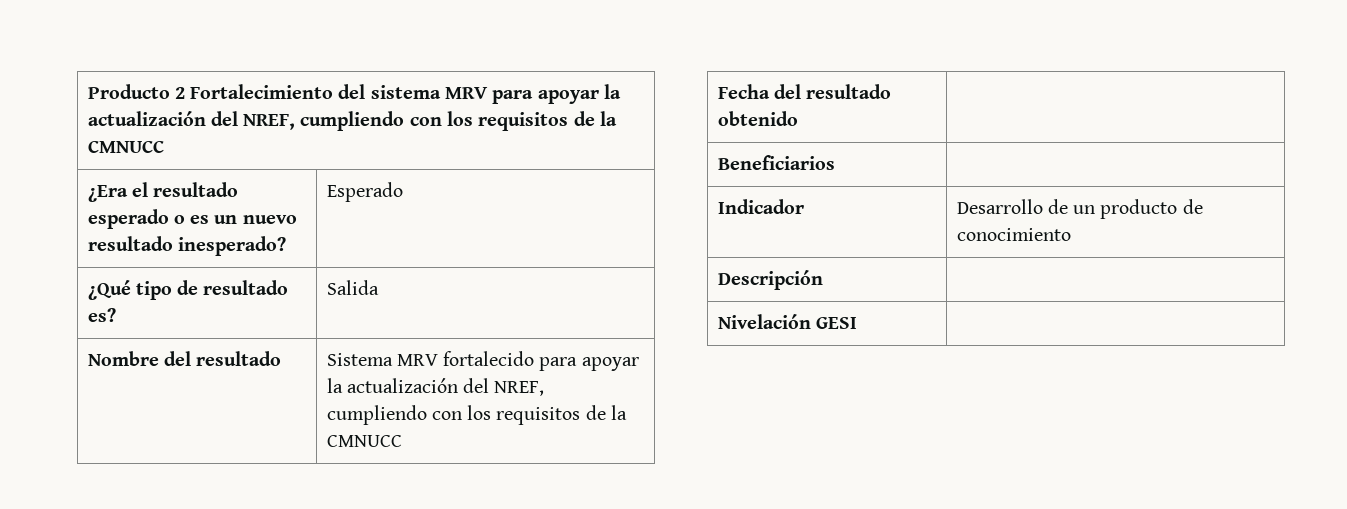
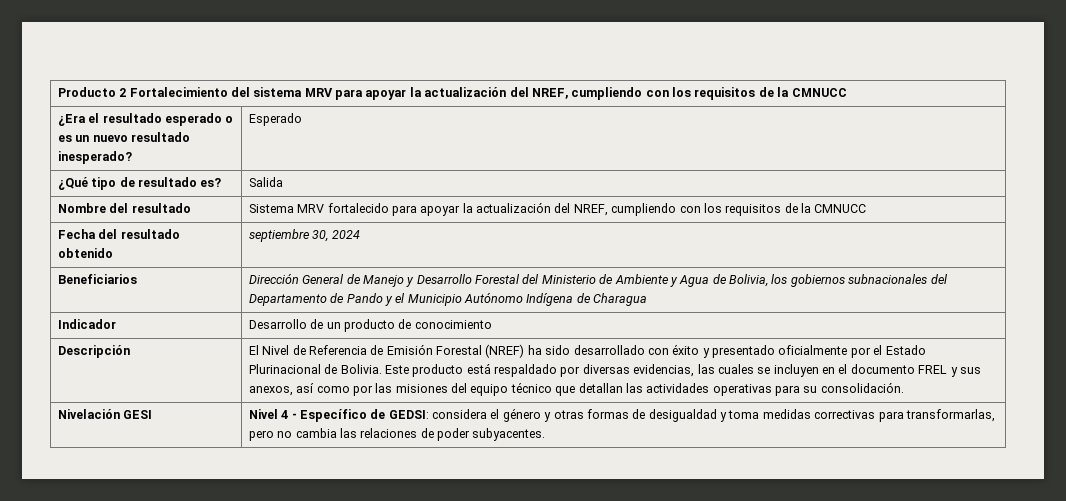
[717,155,835,170] // Beneficiarios | -> [248,229,360,242] [57,274,137,284] [248,273,948,287] [248,292,648,306] septiembre 30, 2024 // Beneficiarios | Dirección General de Manejo y Desarrollo Forestal del Ministerio de Ambiente y Agua de Bolivia, los gobiernos subnacionales del Departamento de Pando y el Municipio Autónomo Indígena de Charagua
[717,314,857,329] // Nivelación GESI | -> [248,344,926,358] [248,363,981,377] [248,382,904,396] [57,409,153,419] [248,408,995,422] [248,428,546,441] El Nivel de Referencia de Emisión Forestal (NREF) ha sido desarrollado con éxito y presentado oficialmente por el Estado Plurinacional de Bolivia. Este producto está respaldado por diversas evidencias, las cuales se incluyen en el documento FREL y sus anexos, así como por las misiones del equipo técnico que detallan las actividades operativas para su consolidación. // Nivelación GESI | Nivel 4 - Específico de GEDSI: considera el género y otras formas de desigualdad y toma medidas correctivas para transformarlas, pero no cambia las relaciones de poder subyacentes.

